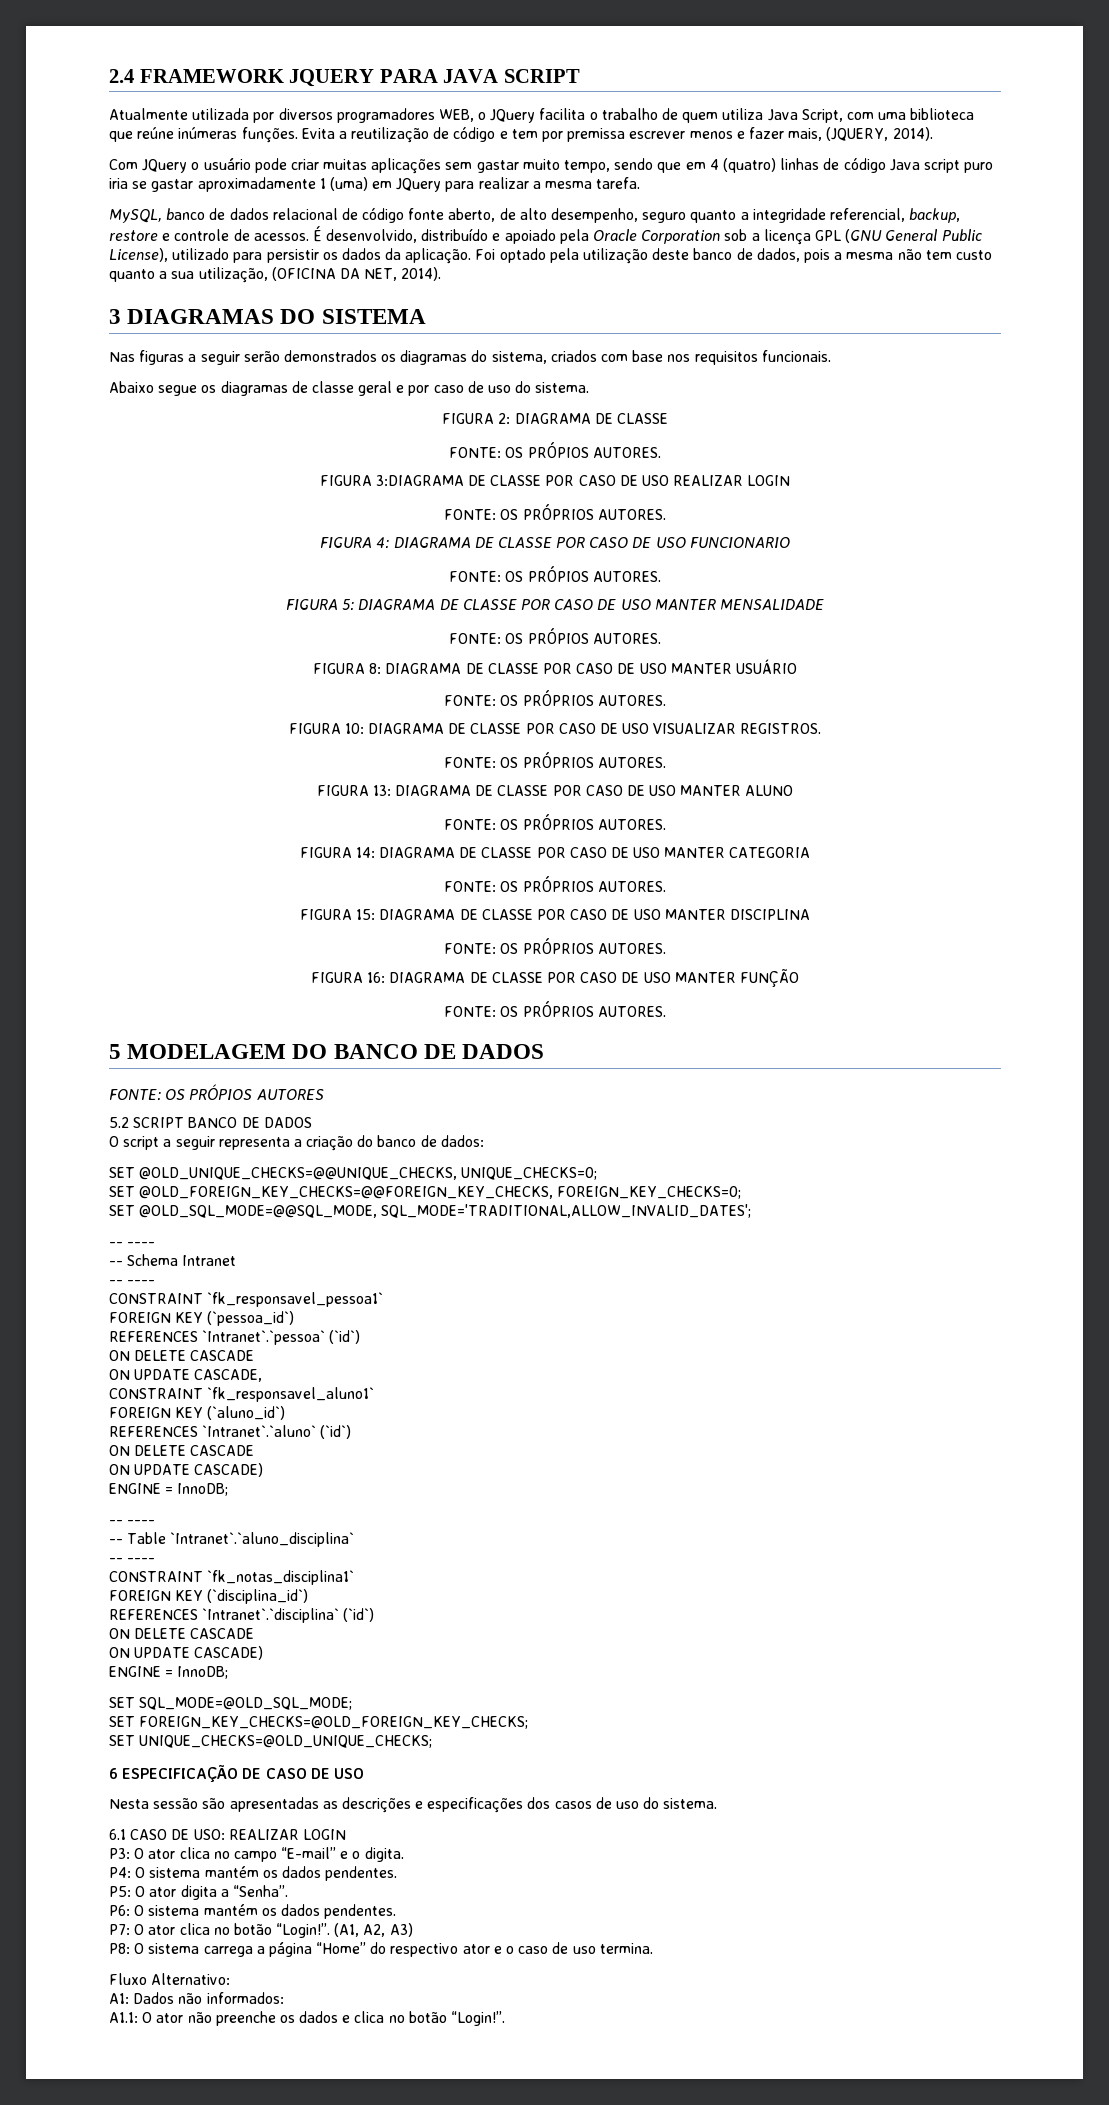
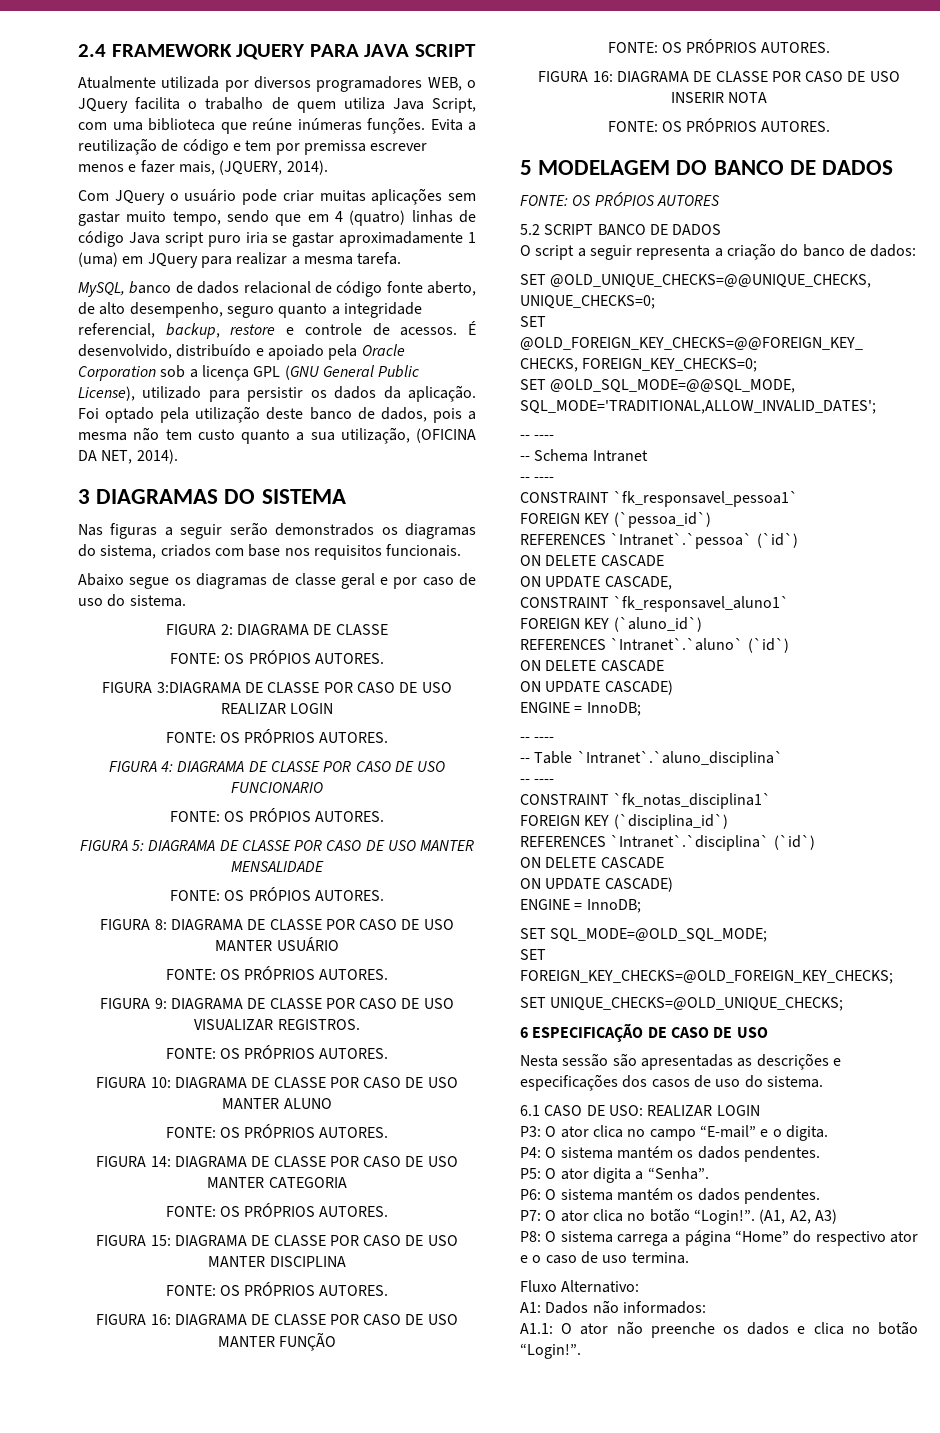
[344,723,364,734] 10: -> [154,998,167,1009] 9:
[372,785,391,796] 13: -> [150,1077,171,1088] 10:
(666, 1011) none -> [538,71,900,82] [670,92,768,103] [607,118,831,132] // FIGURA 16: DIAGRAMA DE CLASSE POR CASO DE USO INSERIR NOTA // FONTE: OS PRÓPRIOS AUTORES.

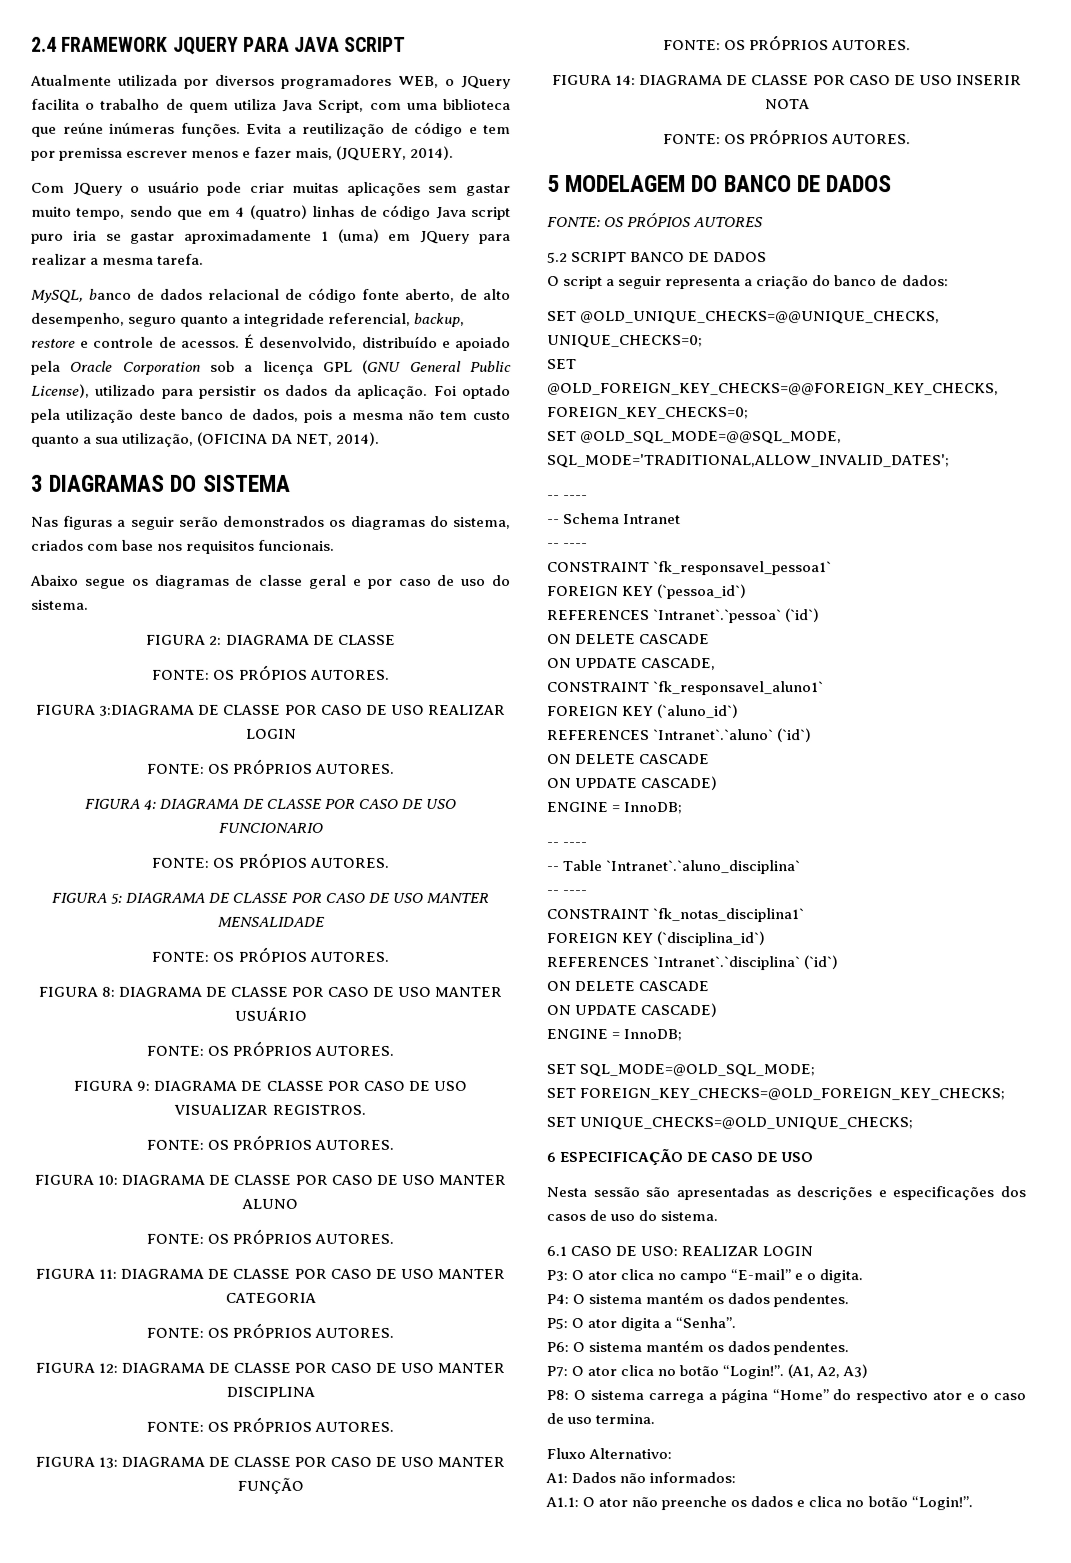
[150,1156,171,1167] 14: -> [98,1268,118,1279] 11:
[150,1235,171,1246] 15: -> [97,1362,118,1373] 12:
[150,1314,171,1325] 16: -> [97,1456,118,1468] 13:
[592,71,613,82] 16: -> [615,75,637,86] 14:

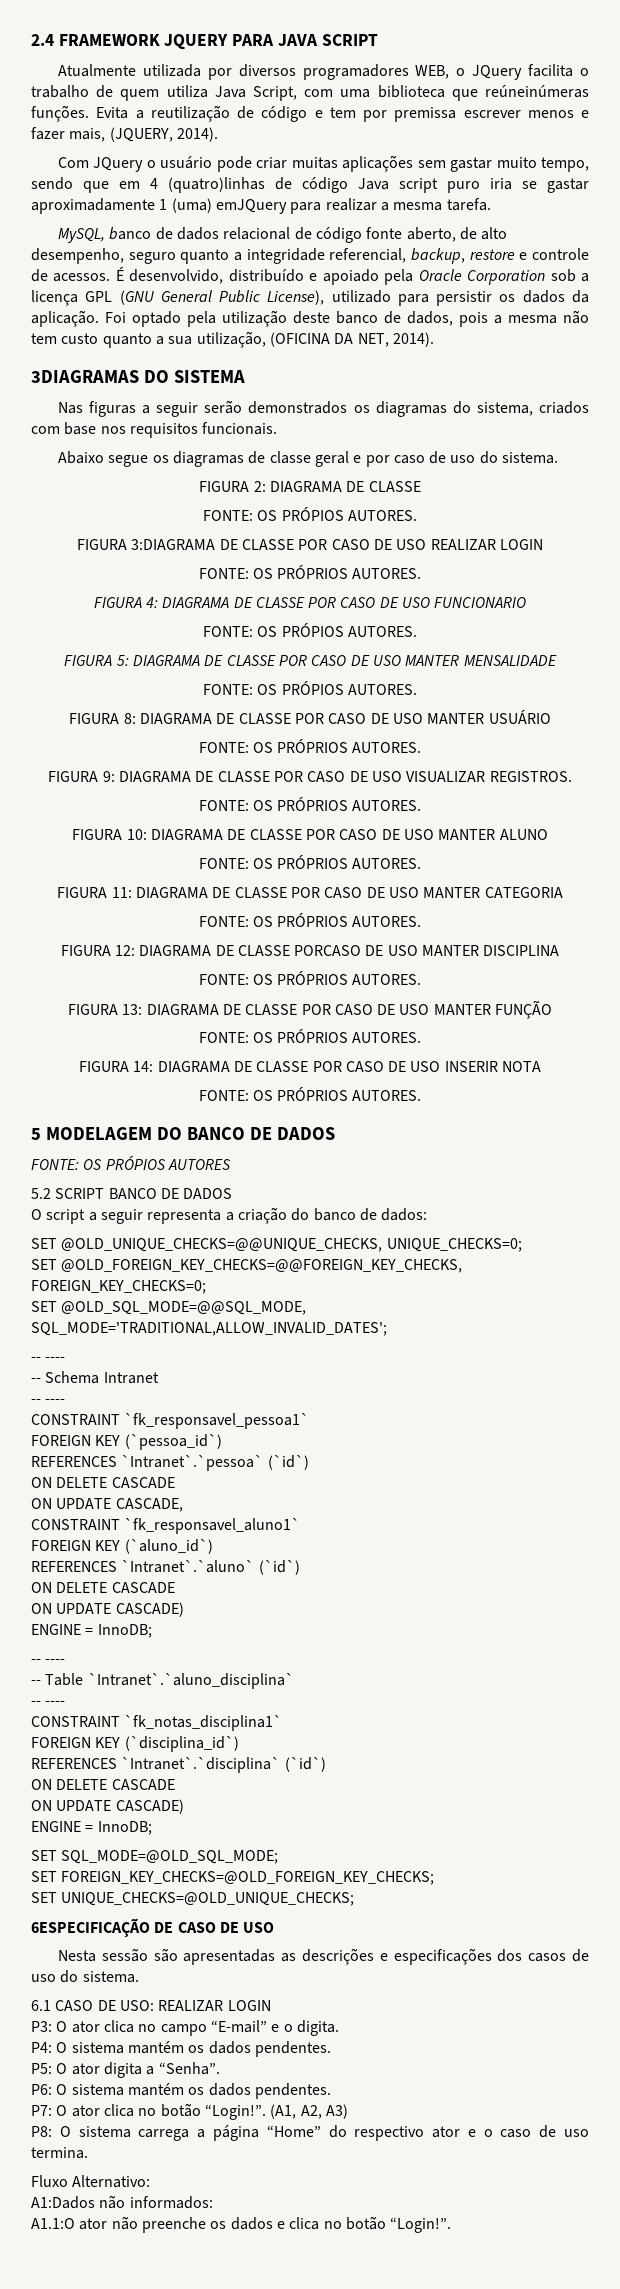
[62,122,175,134] reúne inúmeras -> [484,85,589,98] reúneinúmeras
[249,204,356,220] (quatro) linhas -> [168,177,265,193] (quatro)linhas
[388,230,471,244] em JQuery -> [215,199,287,214] emJQuery
[31,474,166,492] 3 DIAGRAMAS -> [31,370,139,383] 3DIAGRAMAS
[294,1362,373,1373] POR CASO -> [294,945,362,956] PORCASO
[546,1149,684,1166] 6 ESPECIFICAÇÃO -> [31,1918,150,1937] 6ESPECIFICAÇÃO
[545,1472,617,1484] A1: Dados -> [31,2196,95,2209] A1:Dados
[545,1497,596,1508] A1.1: O -> [31,2218,75,2229] A1.1:O

